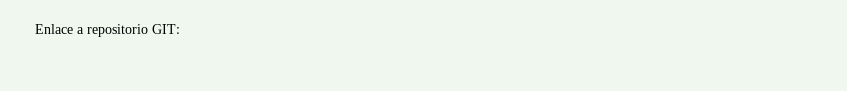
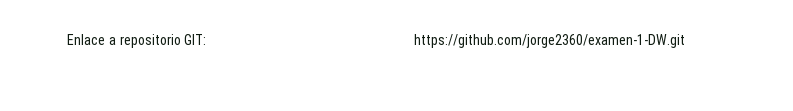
(180, 29) none -> [414,34,685,48] https://github.com/jorge2360/examen-1-DW.git

